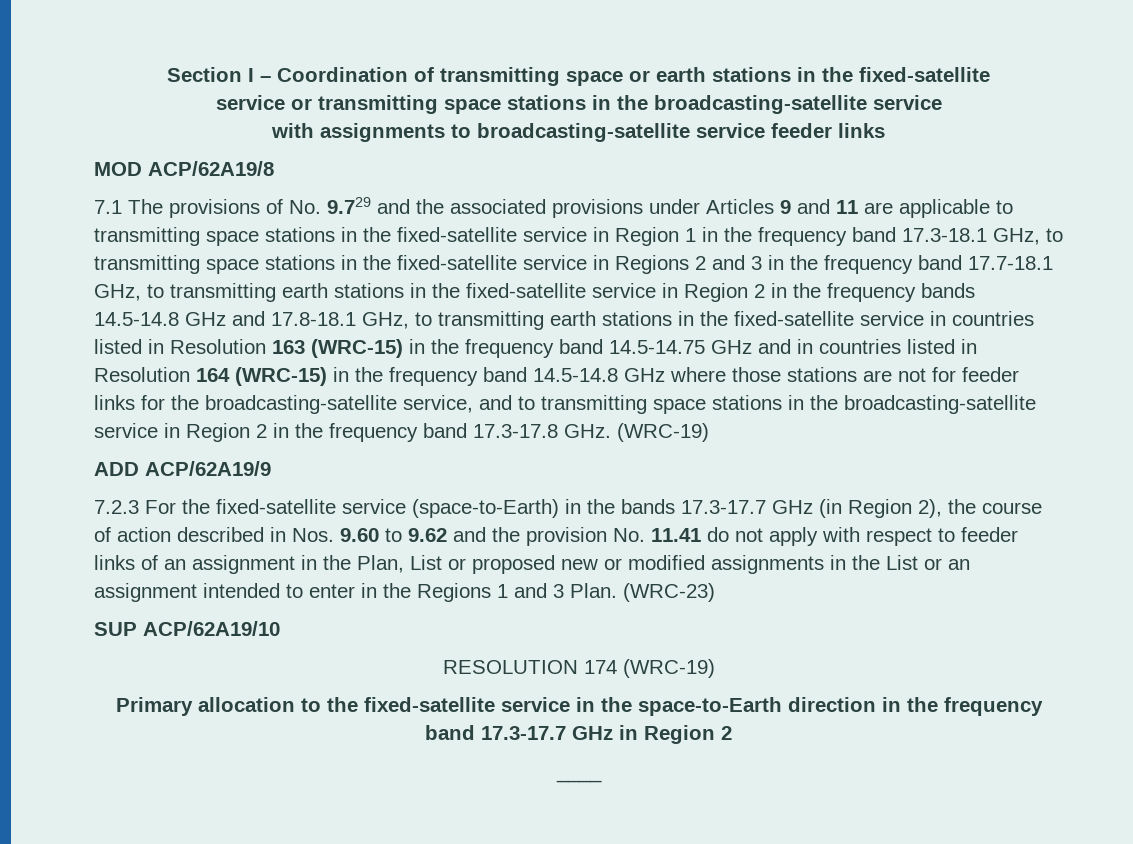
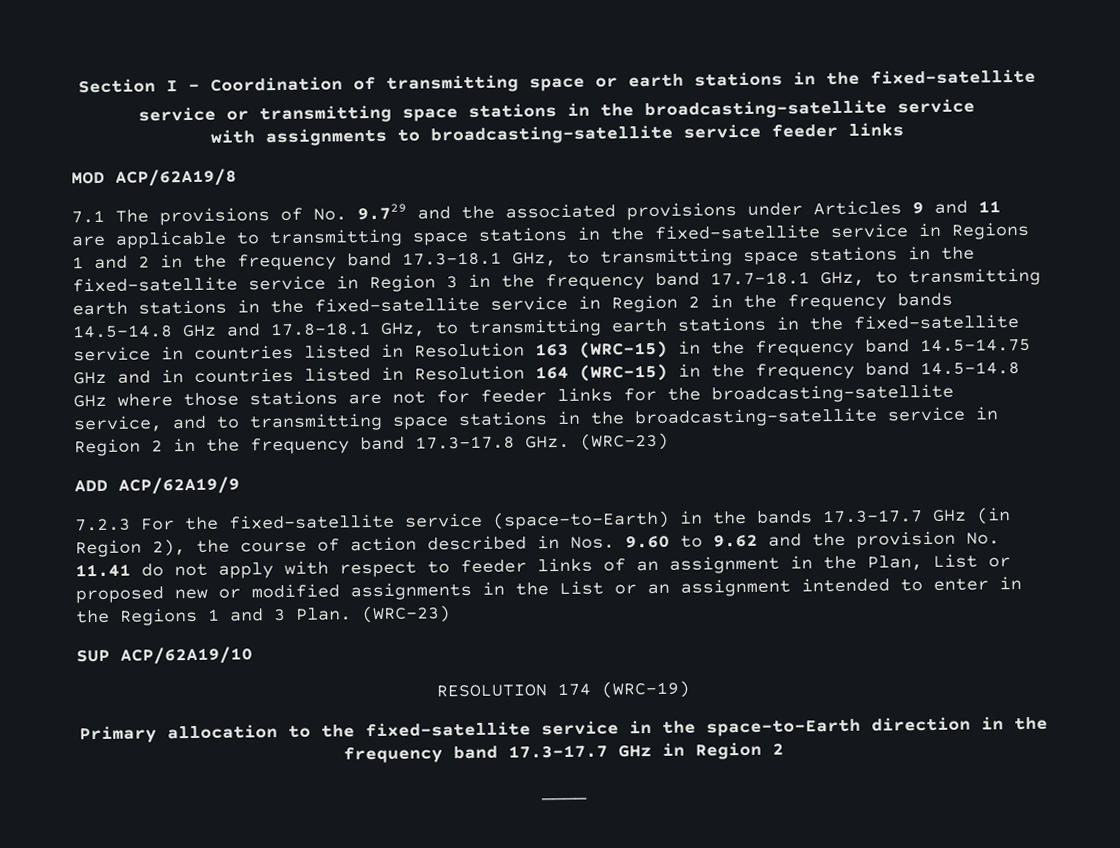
[615,227,696,246] Region 1 -> [951,221,1030,240] [72,255,150,270] Regions 1 and 2
[615,255,745,274] Regions 2 and -> [369,274,436,293] Region
[617,423,709,442] (WRC-19) -> [580,432,669,451] (WRC-23)

